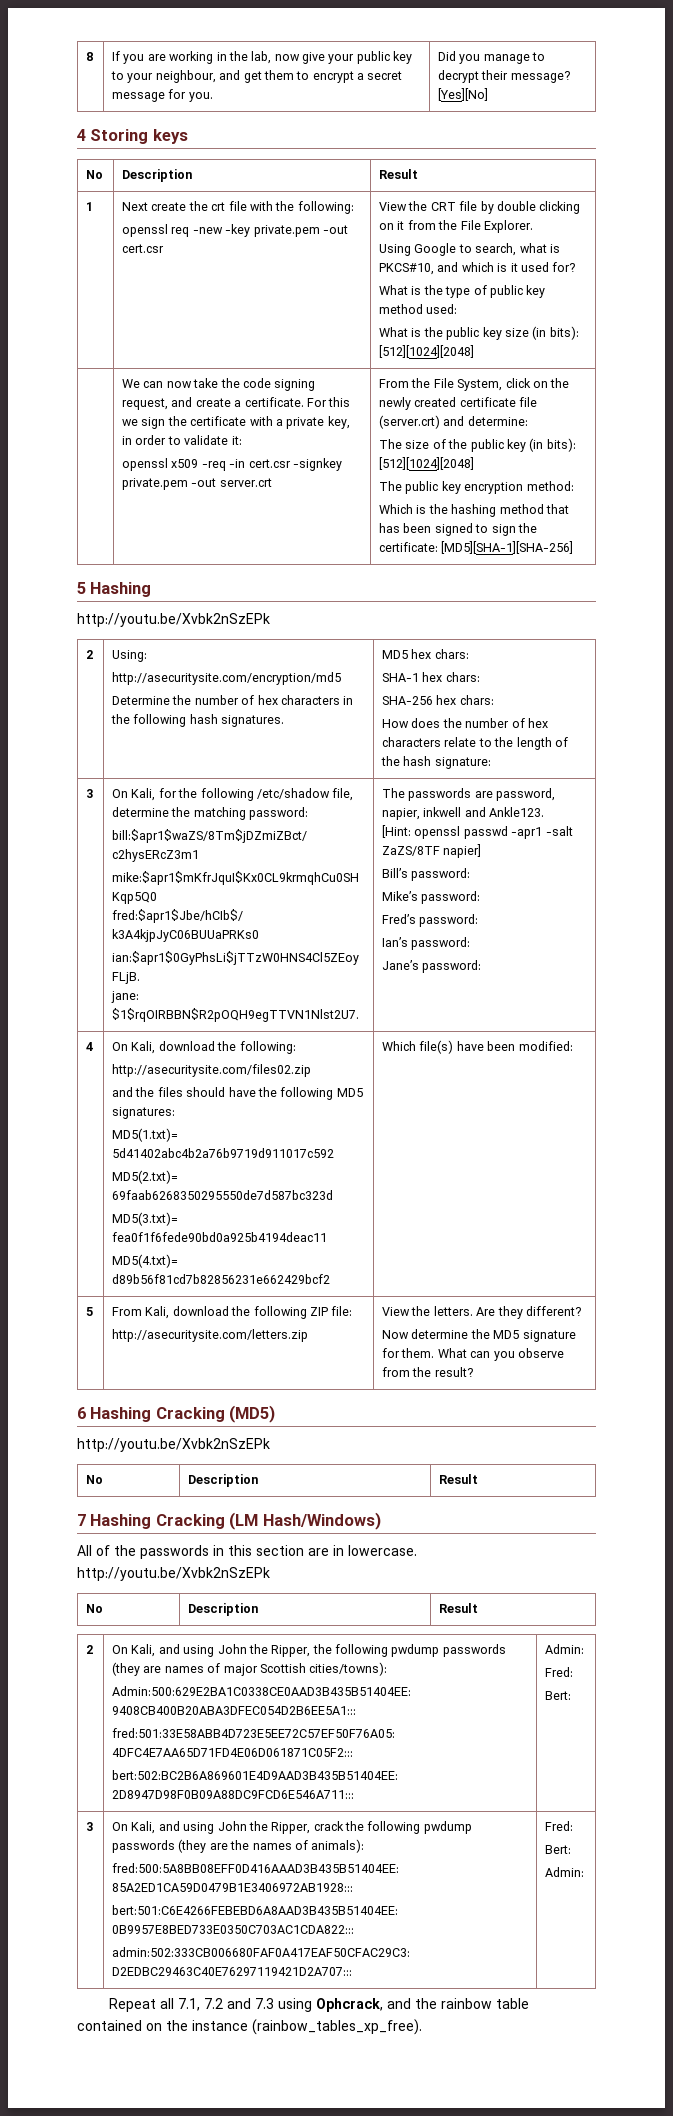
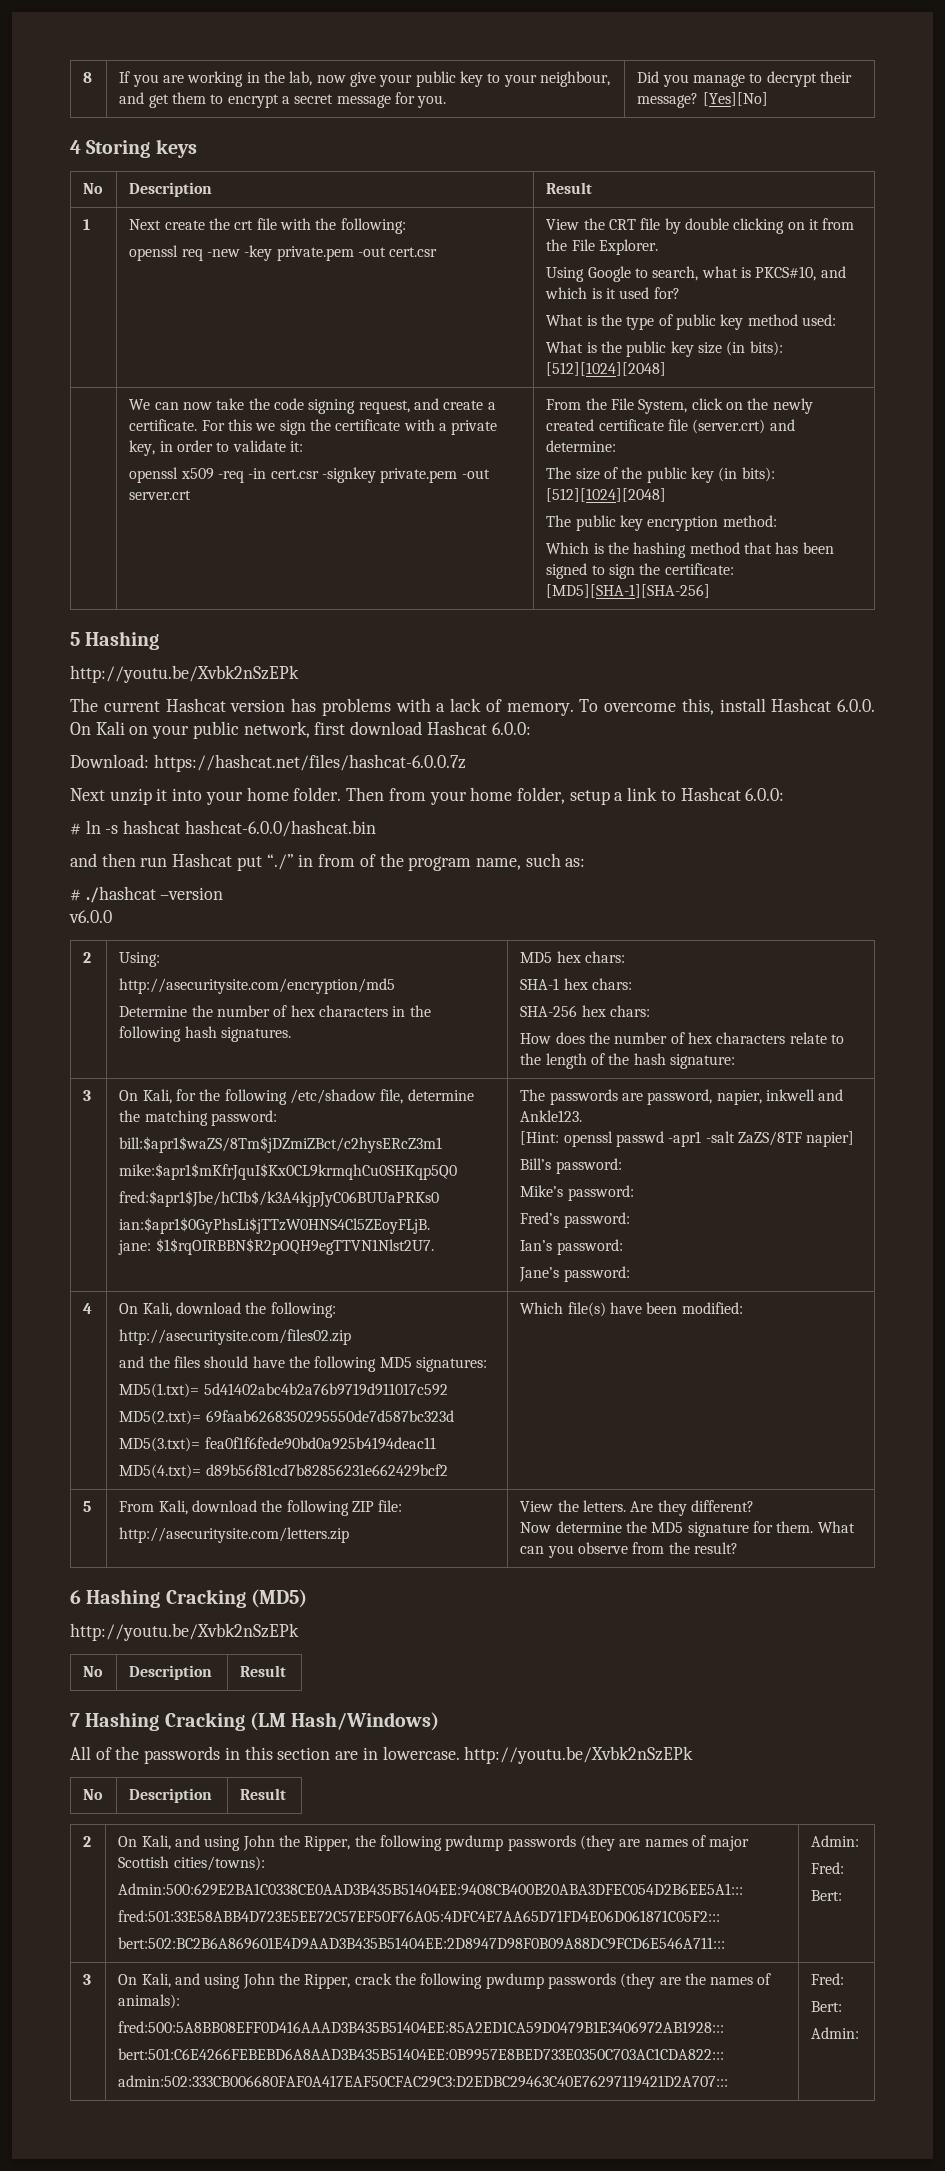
(270, 620) none -> [70,698,875,716] [70,721,531,739] [70,754,466,772] [70,787,785,805] [70,820,376,837] [70,853,586,871] [70,886,224,903] [69,910,112,923] // The current Hashcat version has problems with a lack of memory. To overcome this, install Hashcat 6.0.0. On Kali on your public network, first download Hashcat 6.0.0: // Download: https://hashcat.net/files/hashcat-6.0.0.7z // Next unzip it into your home folder. Then from your home folder, setup a link to Hashcat 6.0.0: // # ln -s hashcat hashcat-6.0.0/hashcat.bin // and then run Hashcat put “./” in from of the program name, such as: // # ./hashcat –version // v6.0.0
[108,1998,529,2012] [77,2019,422,2035] // Repeat all 7.1, 7.2 and 7.3 using Ophcrack, and the rainbow table contained on the instance (rainbow_tables_xp_free). -> (860, 2033) none

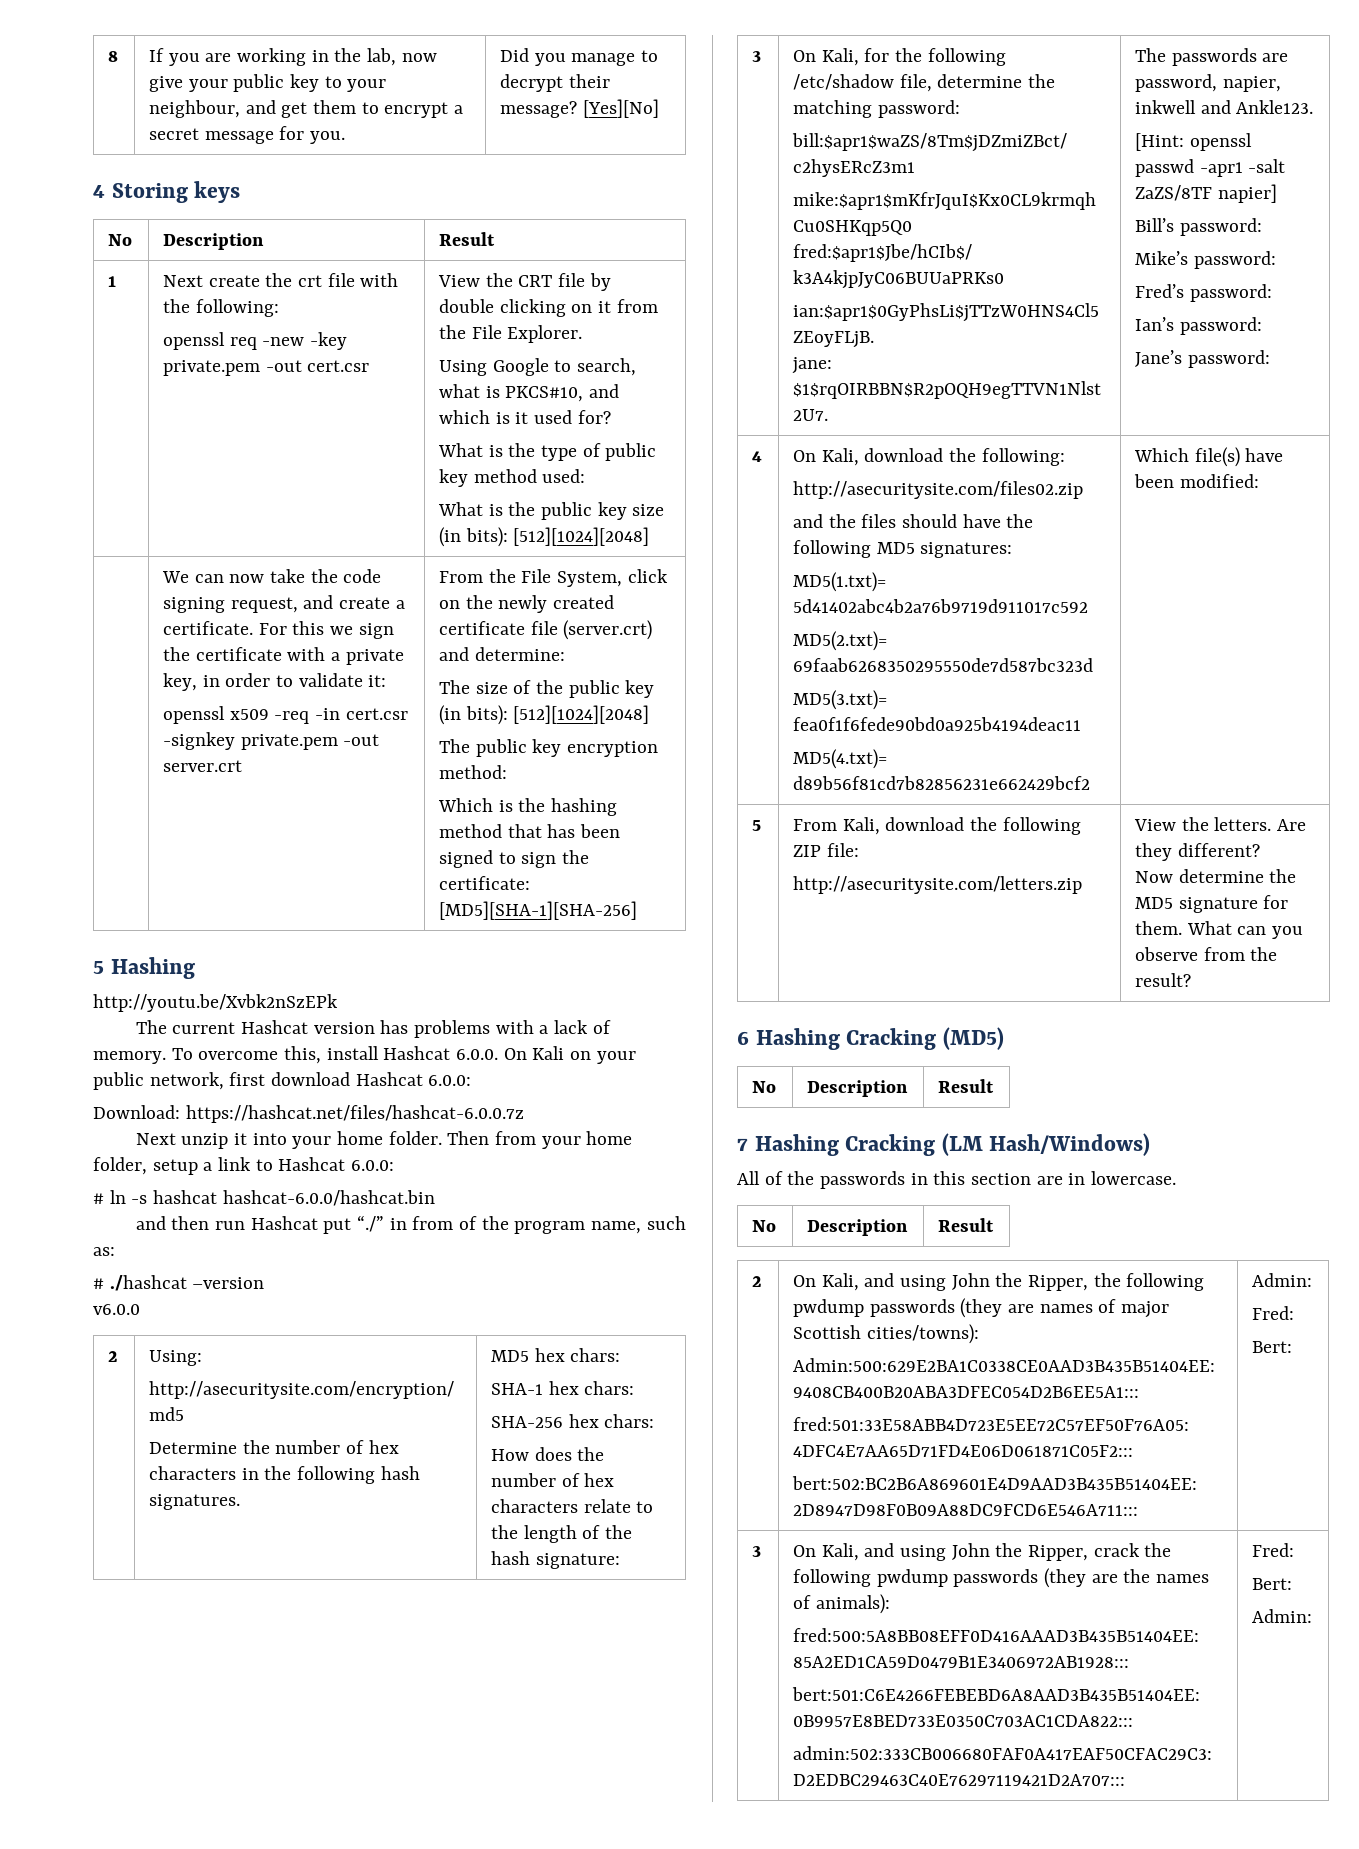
[70,1623,299,1641] // http://youtu.be/Xvbk2nSzEPk -> (1004, 1038) none
[464,1746,694,1764] http://youtu.be/Xvbk2nSzEPk -> (1177, 1178) none

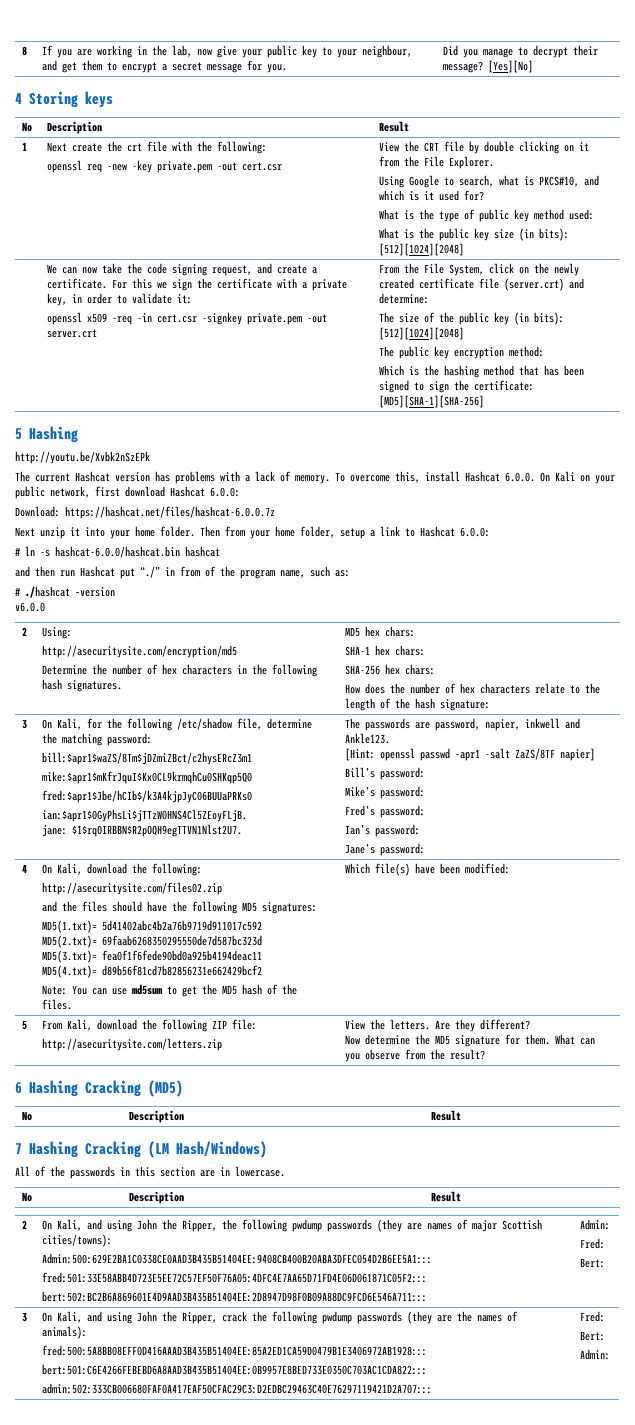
(148, 1199) none -> [55,546,180,558] hashcat-6.0.0/hashcat.bin
[222,1190,435,1206] hashcat-6.0.0/hashcat.bin -> (220, 551) none
(1091, 783) none -> [42,984,298,997] [42,999,73,1010] // Note: You can use md5sum to get the MD5 hash of the files.

